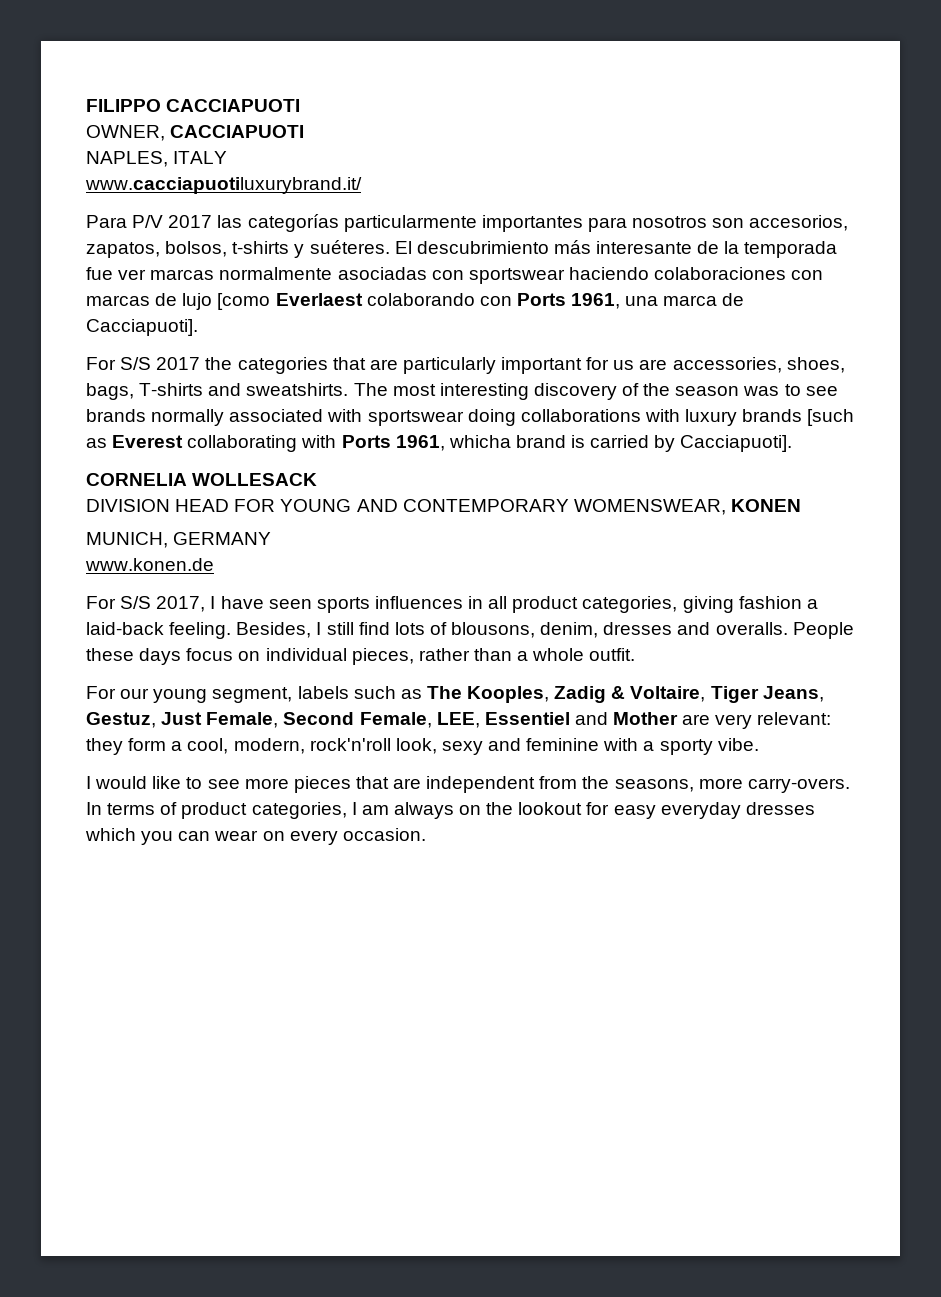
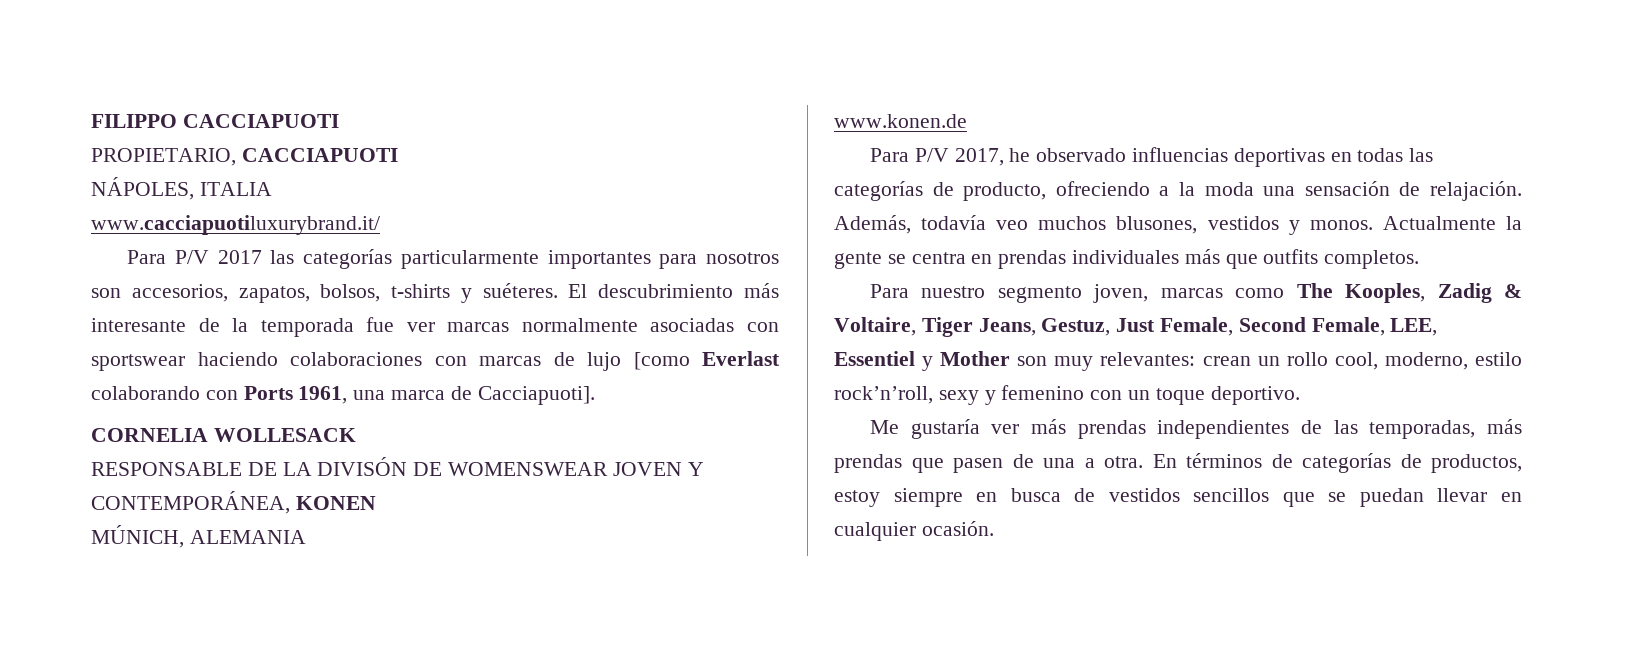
[86,125,305,141] [86,151,228,167] OWNER, CACCIAPUOTI // NAPLES, ITALY -> [91,148,398,166] [91,177,272,200] PROPIETARIO, CACCIAPUOTI // NÁPOLES, ITALIA
[275,293,363,306] Everlaest -> [702,351,780,366] Everlast
[86,357,845,374] [86,383,838,400] [86,409,855,426] [86,435,793,452] [86,473,318,486] [86,499,726,515] For S/S 2017 the categories that are particularly important for us are accessories, shoes, bags, T-shirts and sweatshirts. The most interesting discovery of the season was to see brands normally associated with sportswear doing collaborations with luxury brands [such as Everest collaborating with Ports 1961, whicha brand is carried by Cacciapuoti]. // CORNELIA WOLLESACK // DIVISION HEAD FOR YOUNG AND CONTEMPORARY WOMENSWEAR, -> [91,428,356,442] [91,457,704,476] [91,491,290,514] CORNELIA WOLLESACK // RESPONSABLE DE LA DIVISÓN DE WOMENSWEAR JOVEN Y CONTEMPORÁNEA,
[86,532,272,548] MUNICH, GERMANY -> [91,525,306,548] MÚNICH, ALEMANIA
[86,596,818,613] [86,622,854,639] [86,648,636,665] [86,686,422,703] For S/S 2017, I have seen sports influences in all product categories, giving fashion a laid-back feeling. Besides, I still find lots of blousons, denim, dresses and overalls. People these days focus on individual pieces, rather than a whole outfit. // For our young segment, labels such as -> [870,147,1434,167] [834,181,1522,201] [834,215,1522,235] [834,249,1420,269] [870,284,1285,303] Para P/V 2017, he observado influencias deportivas en todas las categorías de producto, ofreciendo a la moda una sensación de relajación. Además, todavía veo muchos blusones, vestidos y monos. Actualmente la gente se centra en prendas individuales más que outfits completos. // Para nuestro segmento joven, marcas como
[574,712,832,729] [86,738,759,755] [86,776,850,793] [86,802,815,819] [85,828,426,845] and Mother are very relevant: they form a cool, modern, rock'n'roll look, sexy and feminine with a sporty vibe. // I would like to see more pieces that are independent from the seasons, more carry-overs. In terms of product categories, I am always on the lookout for easy everyday dresses which you can wear on every occasion. -> [922,351,1522,371] [834,385,1300,405] [870,419,1522,439] [834,453,1522,473] [834,488,1522,507] [834,521,994,541] y Mother son muy relevantes: crean un rollo cool, moderno, estilo rock’n’roll, sexy y femenino con un toque deportivo. // Me gustaría ver más prendas independientes de las temporadas, más prendas que pasen de una a otra. En términos de categorías de productos, estoy siempre en busca de vestidos sencillos que se puedan llevar en cualquier ocasión.

